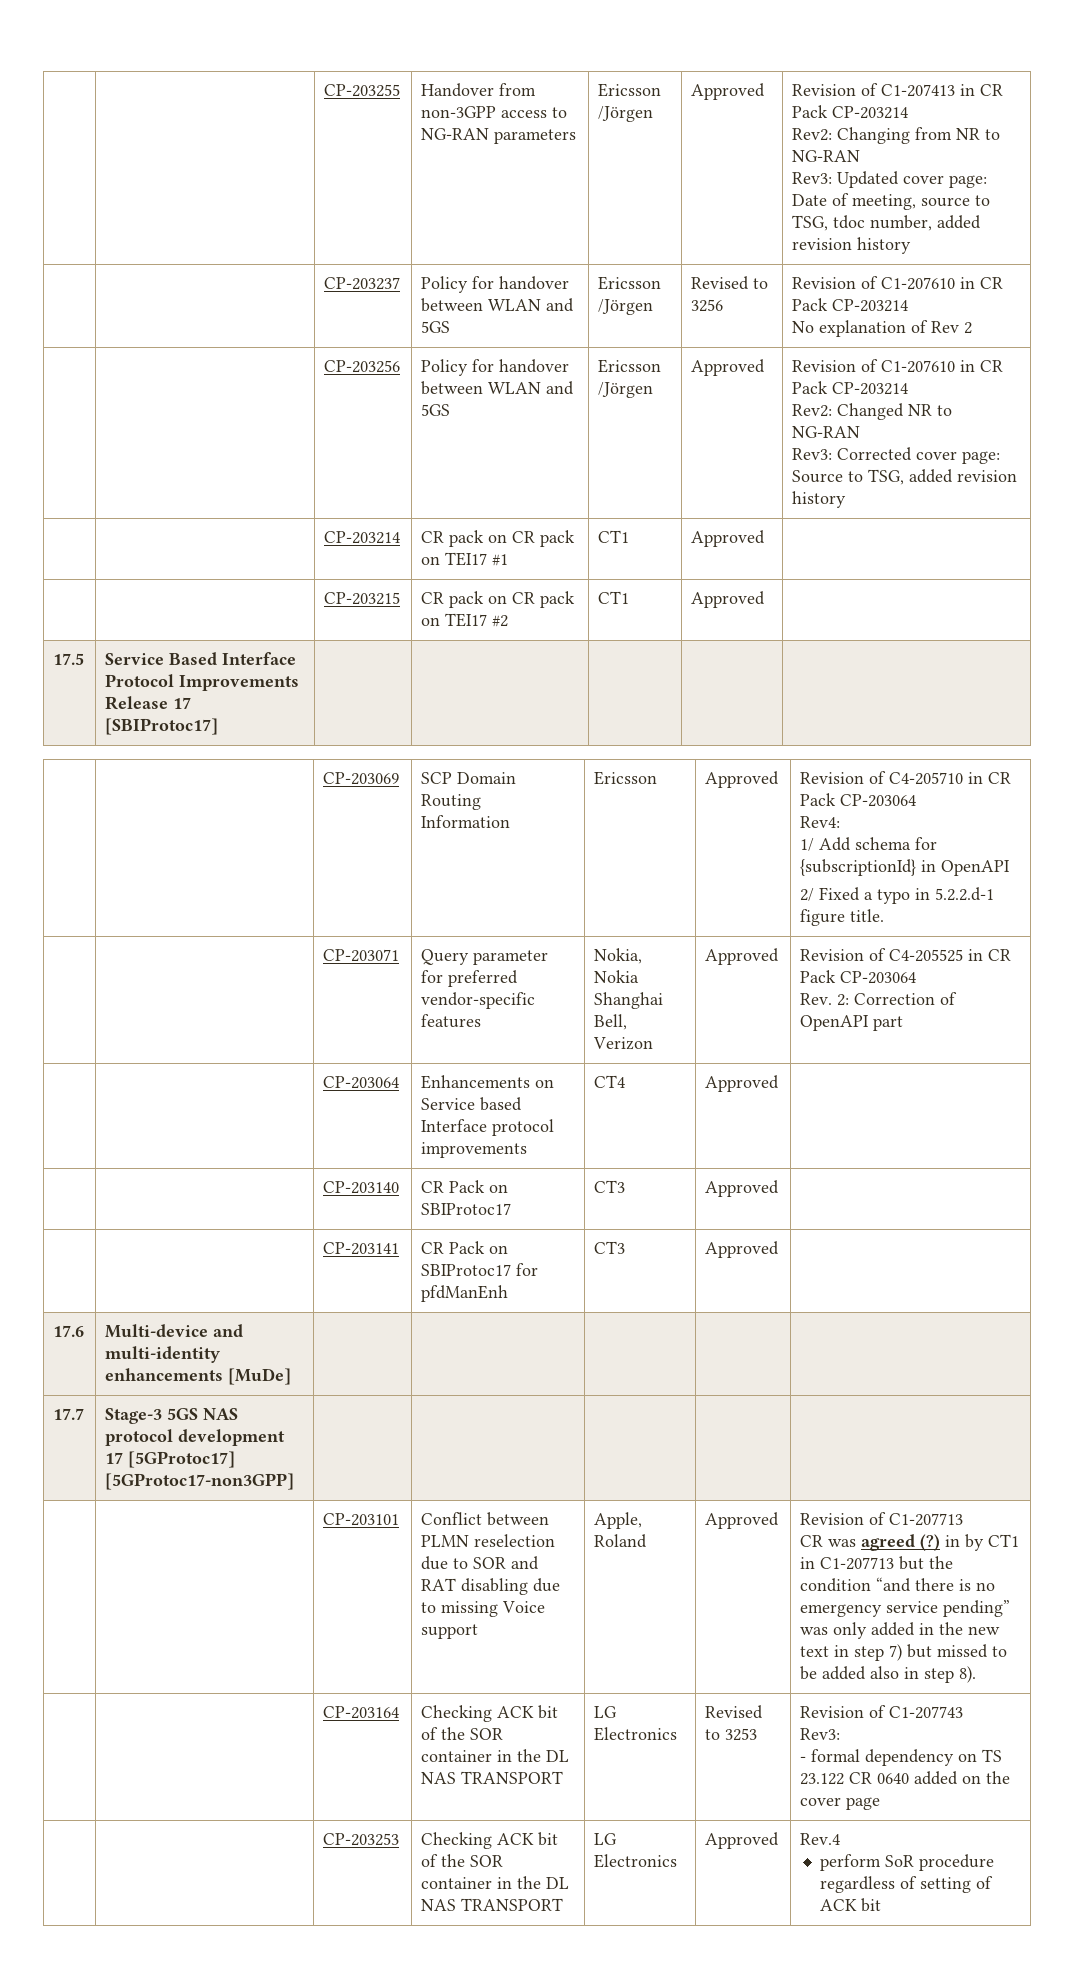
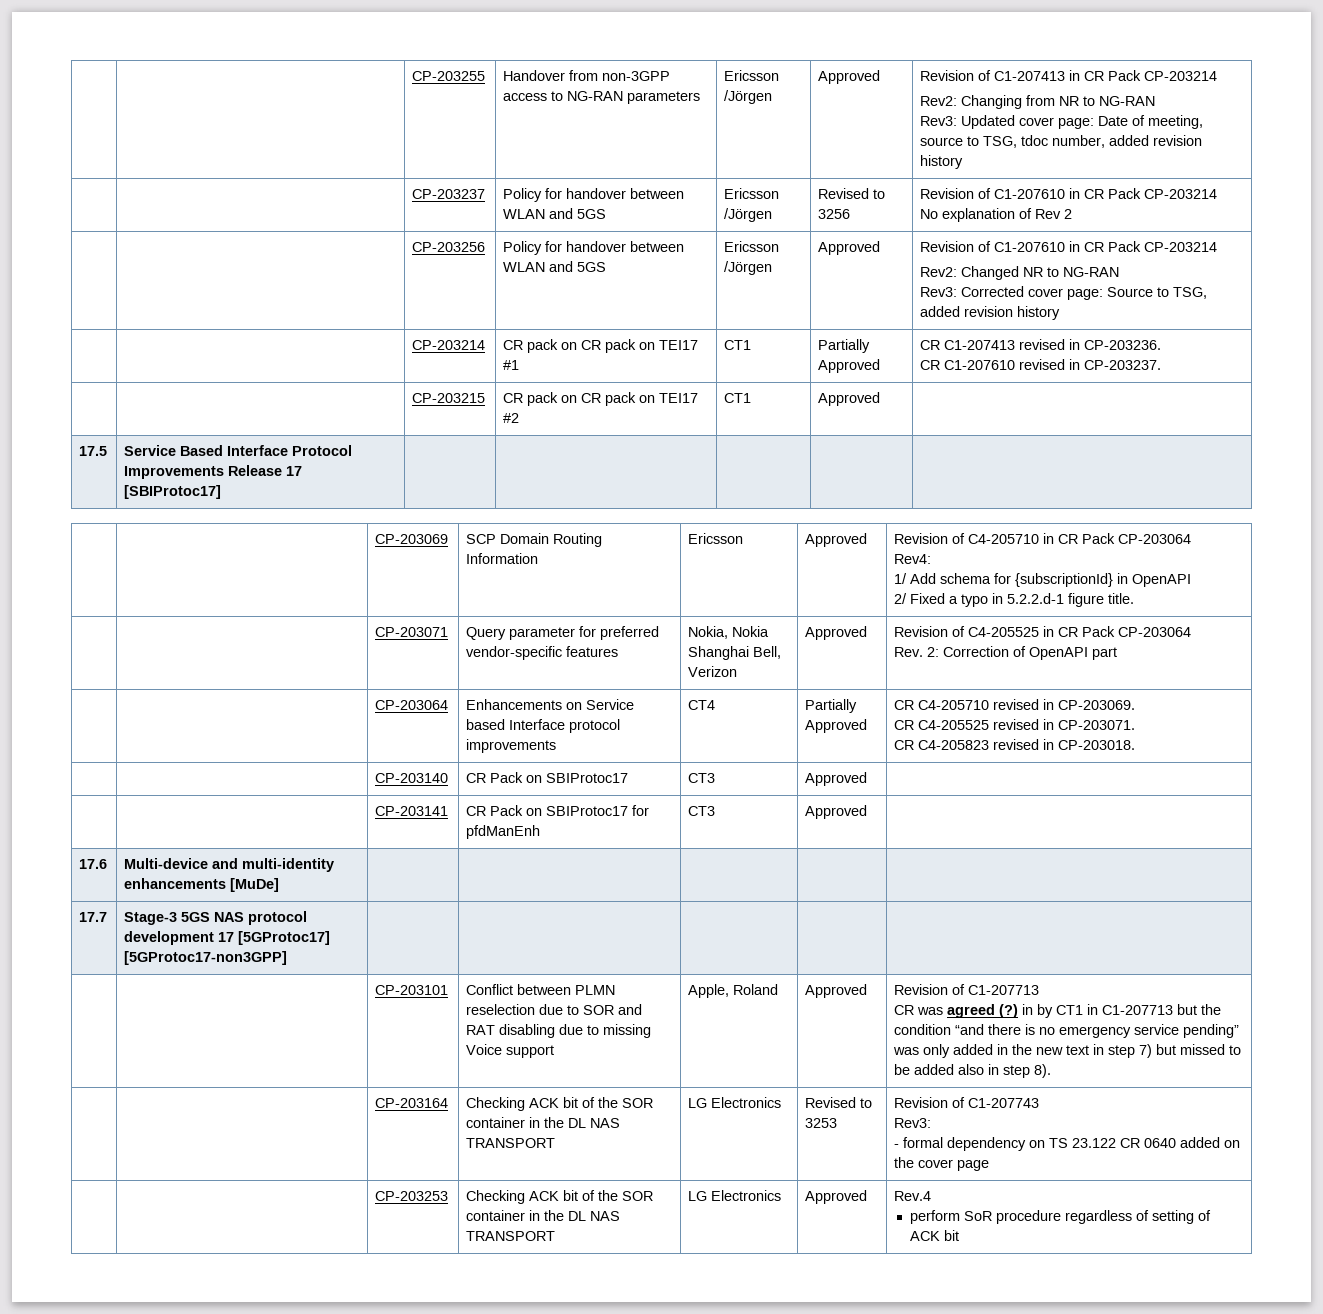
[691,530,766,547] Approved | -> [818,339,871,353] [818,359,881,373] [920,339,1162,350] [920,359,1162,370] Partially Approved | CR C1-207413 revised in CP-203236. // CR C1-207610 revised in CP-203237.
[705,1075,780,1092] Approved | -> [805,699,858,713] [805,719,868,733] [894,699,1136,710] [894,719,1136,730] [894,739,1136,750] Partially Approved | CR C4-205710 revised in CP-203069. // CR C4-205525 revised in CP-203071. // CR C4-205823 revised in CP-203018.

